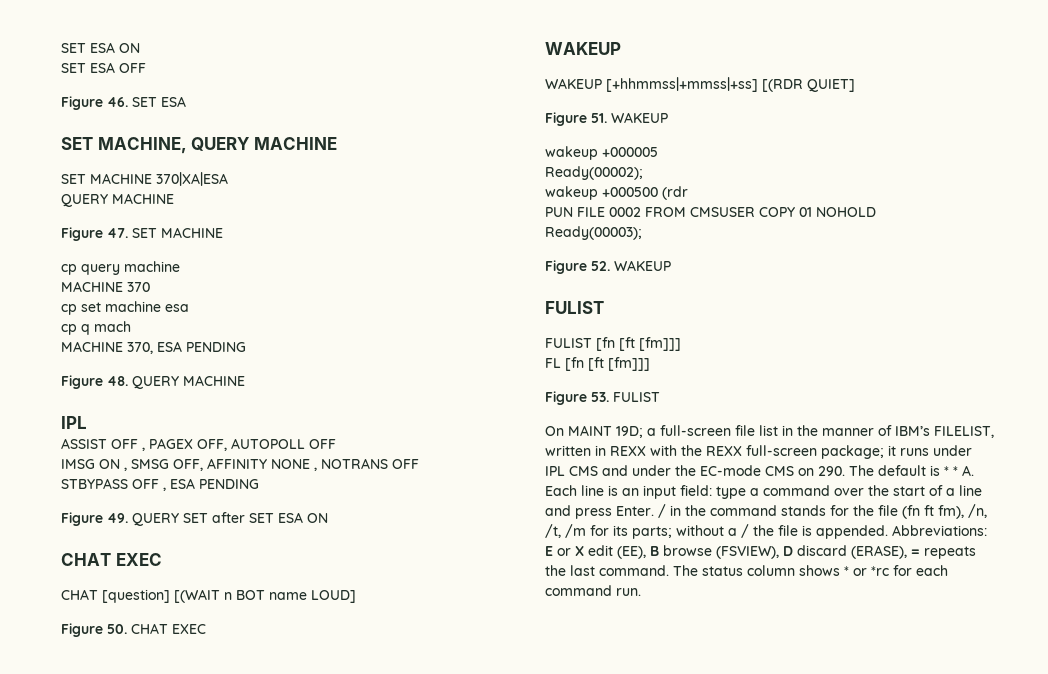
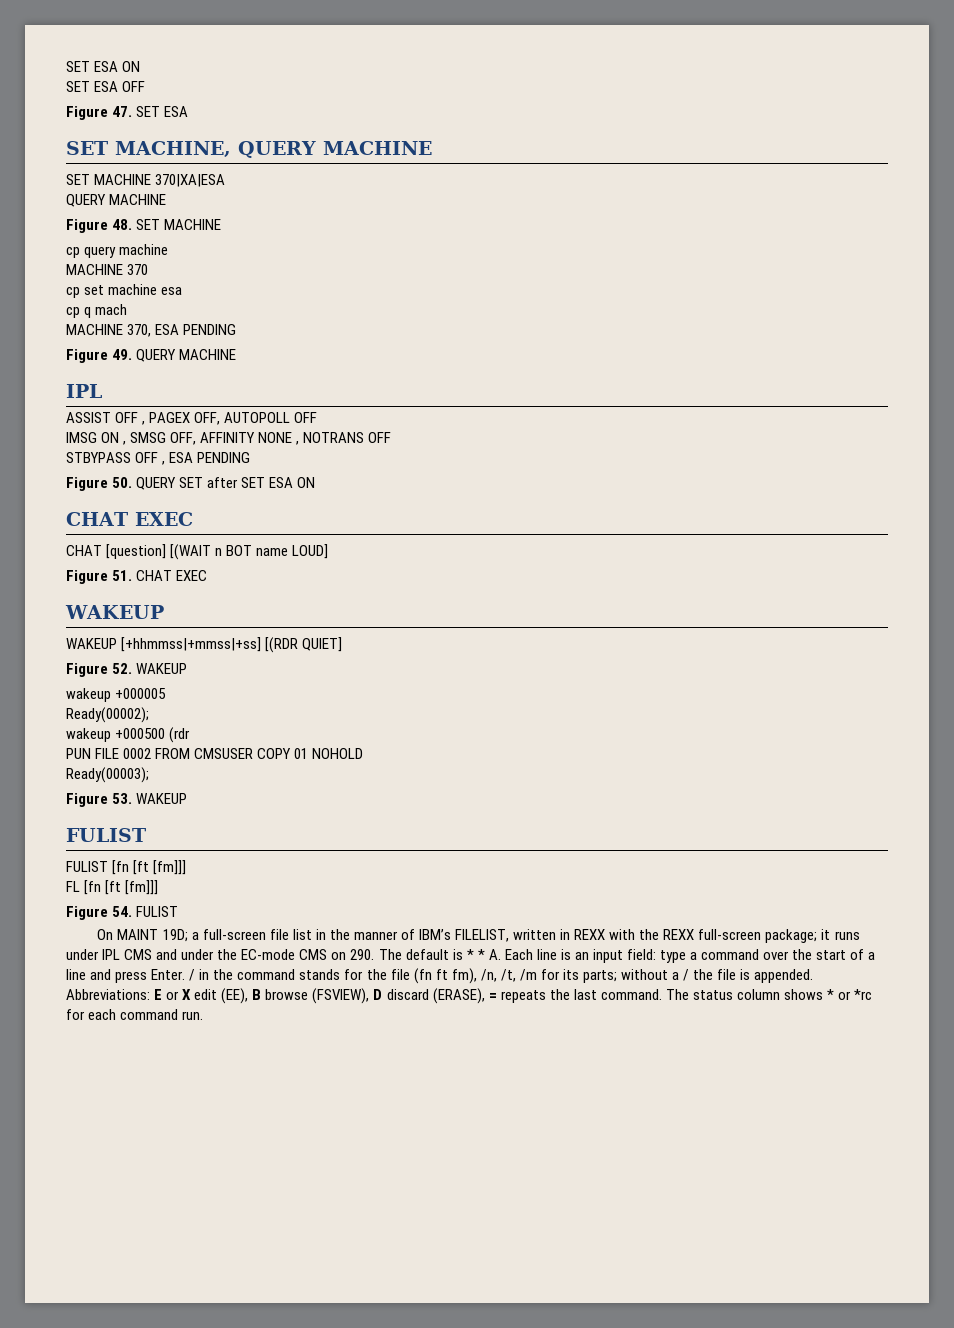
[107,97,128,107] 46. -> [112,106,133,117] 47.
[107,228,128,238] 47. -> [112,219,133,230] 48.
[107,376,128,386] 48. -> [112,349,133,360] 49.
[107,513,128,523] 49. -> [112,477,133,488] 50.
[107,624,127,634] 50. -> [112,570,133,581] 51.
[591,113,607,123] 51. -> [112,663,133,674] 52.
[591,261,610,271] 52. -> [112,793,133,804] 53.
[591,392,609,402] 53. -> [112,906,133,917] 54.

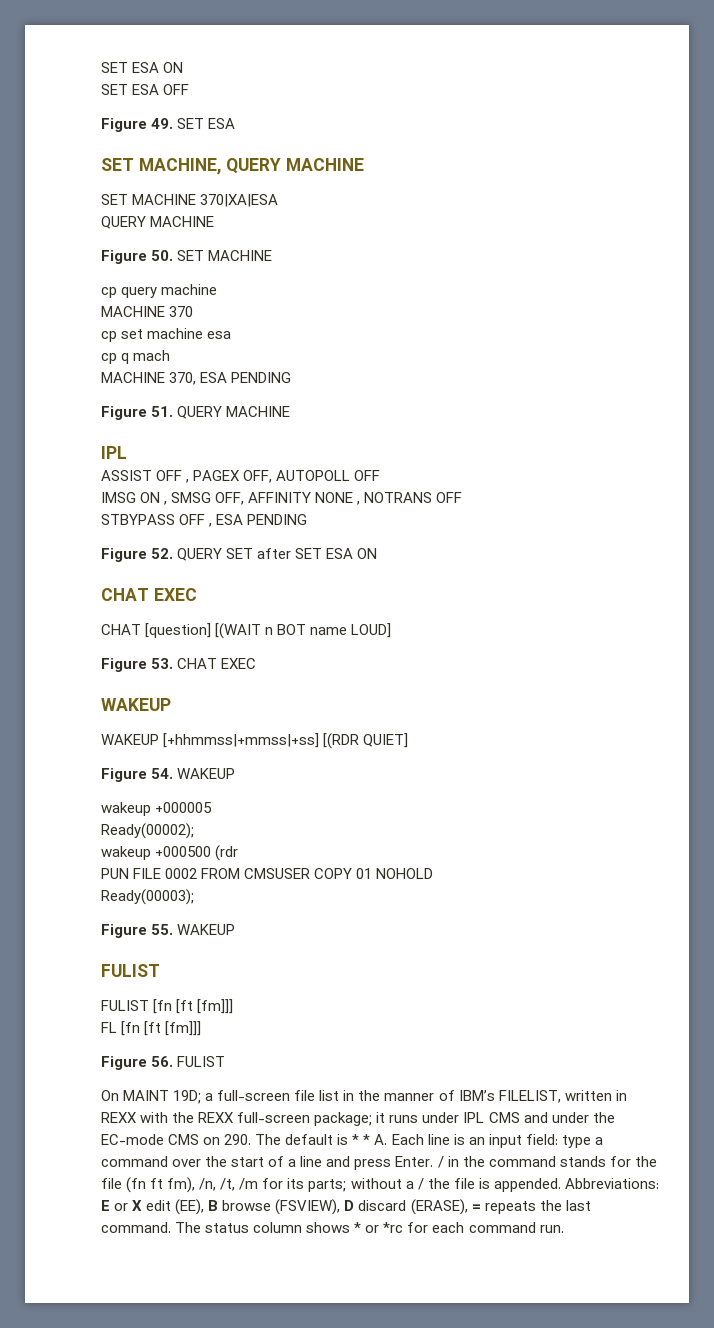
[112,106,133,117] 47. -> [151,118,174,129] 49.
[112,219,133,230] 48. -> [151,250,174,261] 50.
[112,349,133,360] 49. -> [151,406,174,417] 51.
[112,477,133,488] 50. -> [151,548,174,559] 52.
[112,570,133,581] 51. -> [151,658,174,669] 53.
[112,663,133,674] 52. -> [151,768,174,779] 54.
[112,793,133,804] 53. -> [151,924,174,935] 55.
[112,906,133,917] 54. -> [151,1056,174,1067] 56.

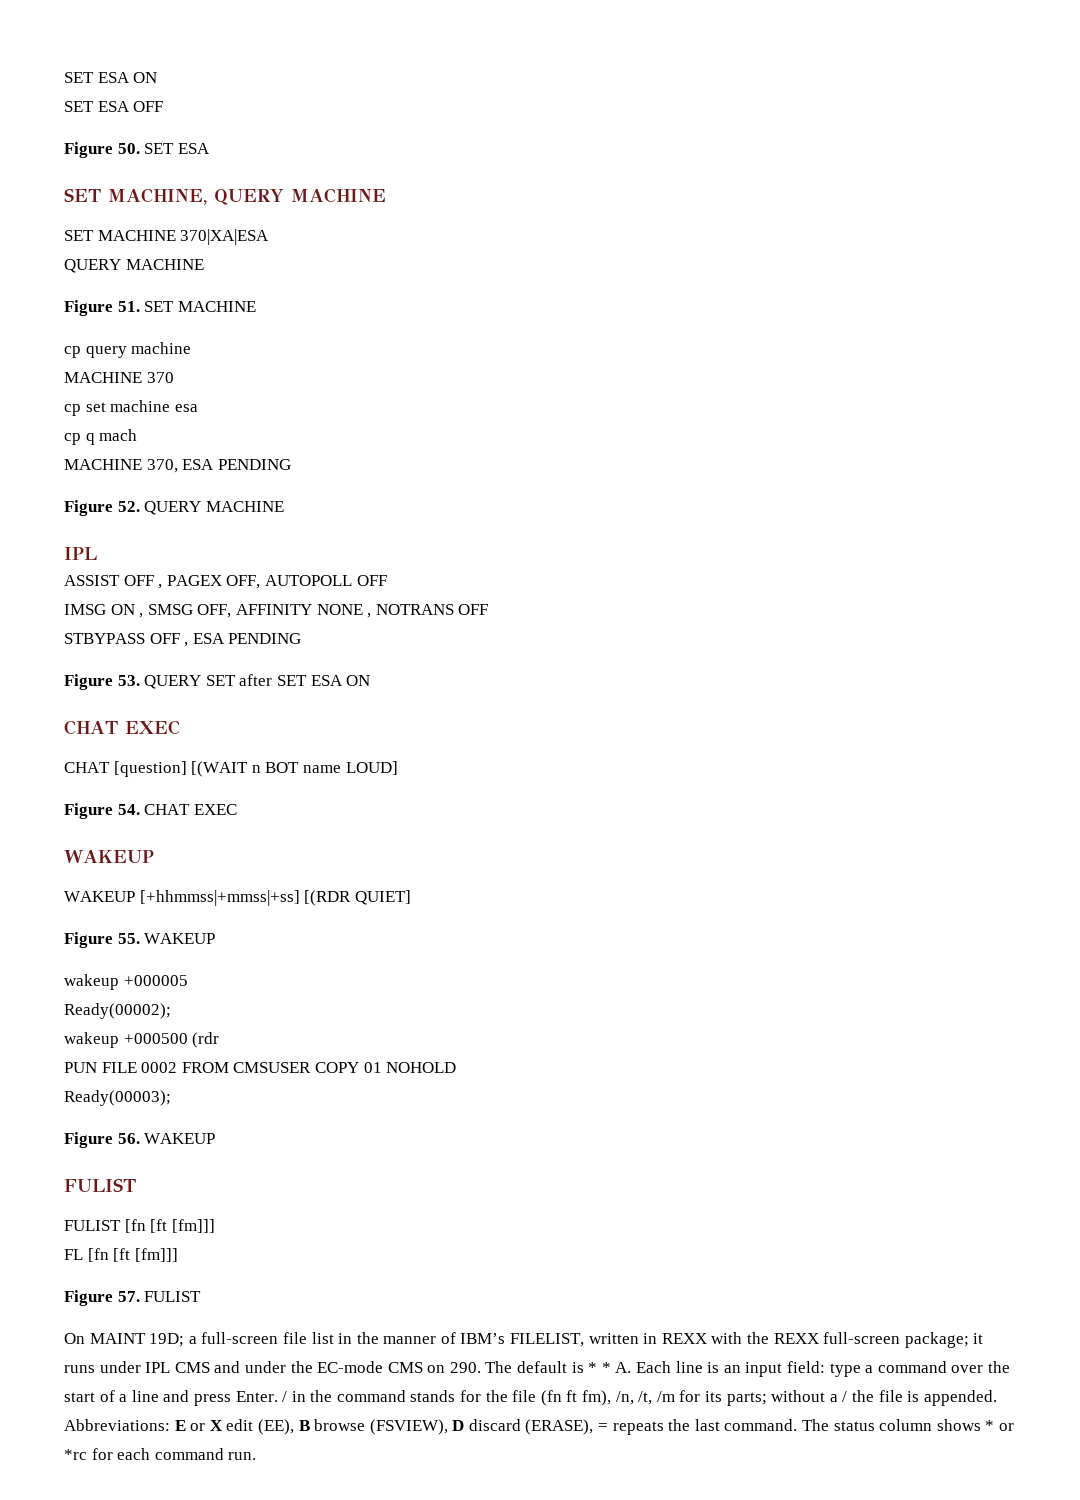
[151,118,174,129] 49. -> [117,143,140,154] 50.
[151,250,174,261] 50. -> [117,301,140,312] 51.
[151,406,174,417] 51. -> [117,501,140,512] 52.
[151,548,174,559] 52. -> [117,675,140,686] 53.
[151,658,174,669] 53. -> [117,804,140,815] 54.
[151,768,174,779] 54. -> [117,933,140,944] 55.
[151,924,174,935] 55. -> [117,1133,140,1144] 56.
[151,1056,174,1067] 56. -> [117,1291,140,1302] 57.

